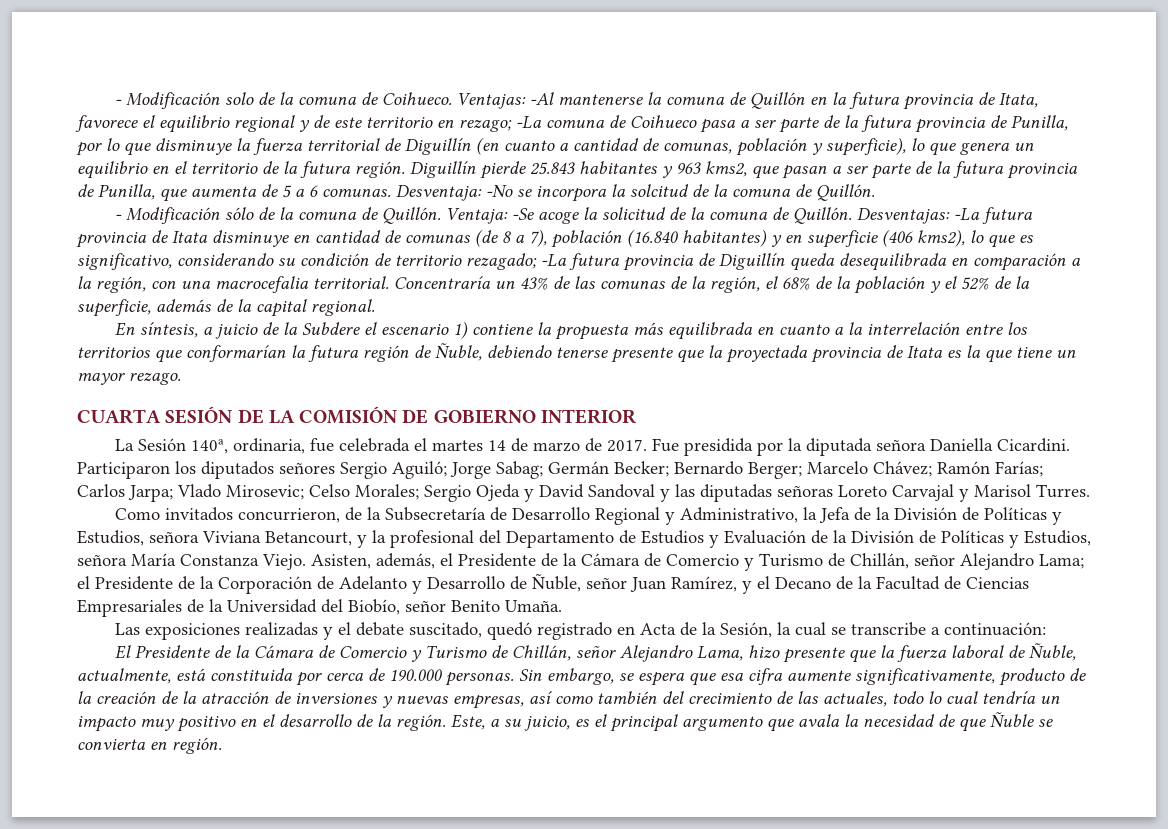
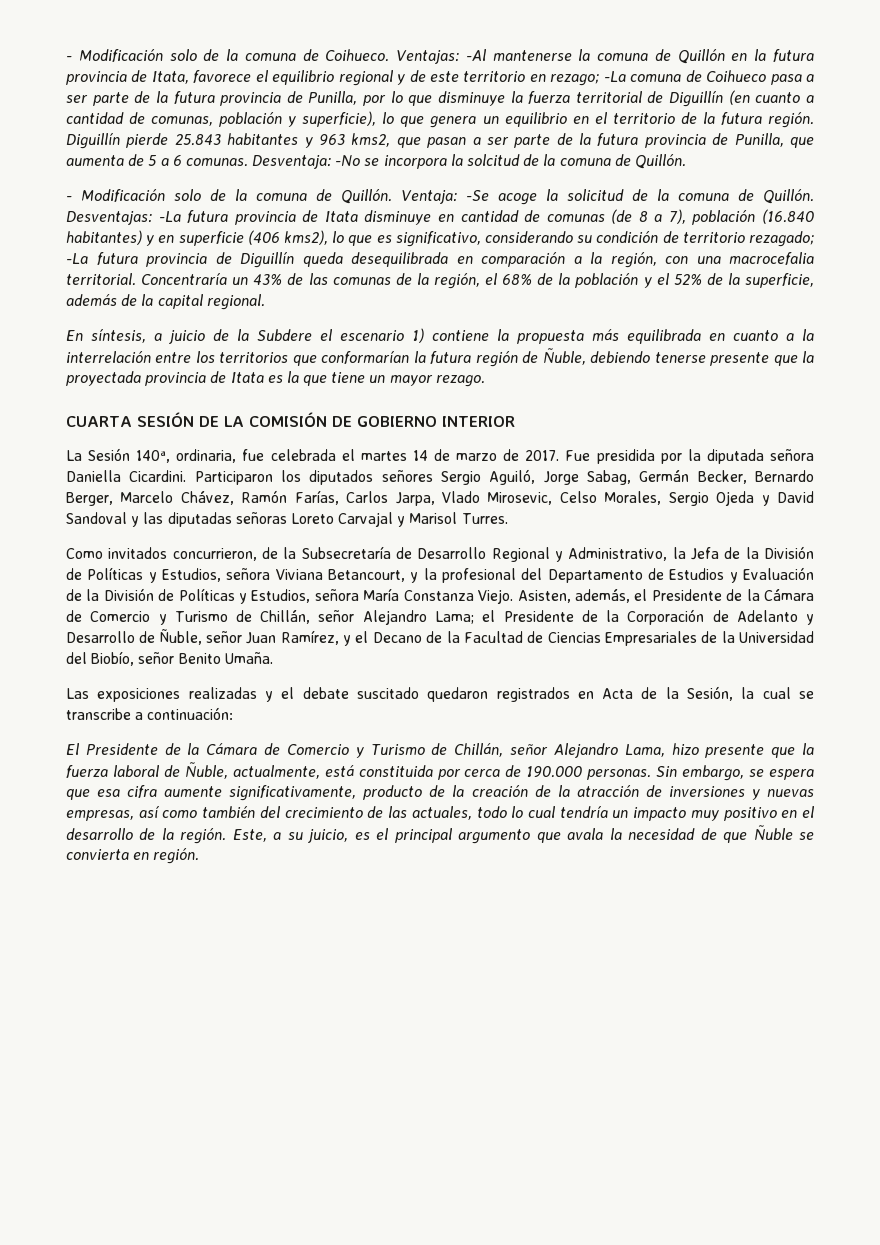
[224,207,254,220] sólo -> [174,189,202,201] solo
[392,461,1043,479] [77,484,419,502] Aguiló; Jorge Sabag; Germán Becker; Bernardo Berger; Marcelo Chávez; Ramón Farías; Carlos Jarpa; Vlado Mirosevic; Celso Morales; -> [489,469,815,485] [66,490,662,506] Aguiló, Jorge Sabag, Germán Becker, Bernardo Berger, Marcelo Chávez, Ramón Farías, Carlos Jarpa, Vlado Mirosevic, Celso Morales,
[408,622,612,640] suscitado, quedó registrado -> [356,687,570,702] suscitado quedaron registrados

